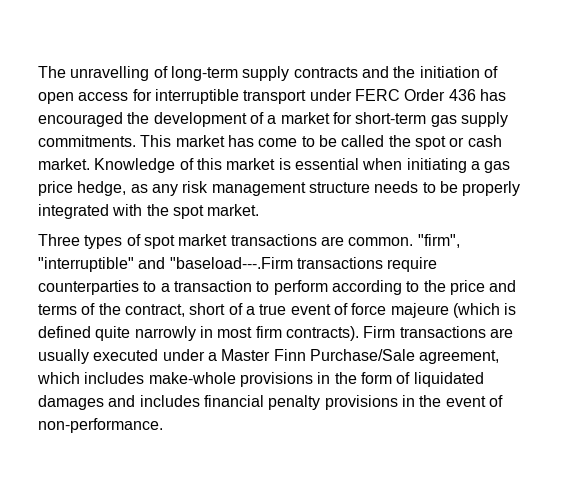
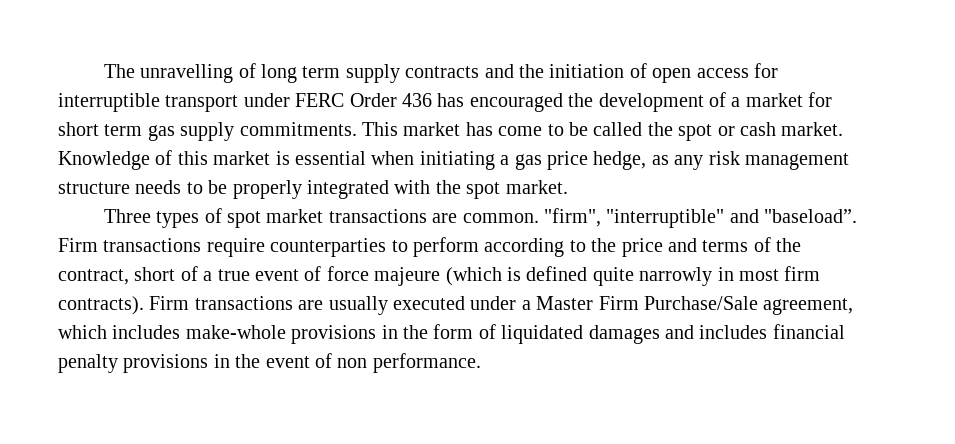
[170,66,238,81] long-term -> [260,64,341,83] long term
[355,112,427,124] short-term -> [58,122,143,136] short term
[169,257,293,269] "baseload---.Firm -> [764,209,858,223] [58,238,98,252] "baseload”. Firm
[160,280,270,292] a transaction to -> (408, 246) none
[273,349,306,361] Finn -> [598,296,639,310] Firm
[38,418,163,433] non-performance. -> [337,353,481,373] non performance.

